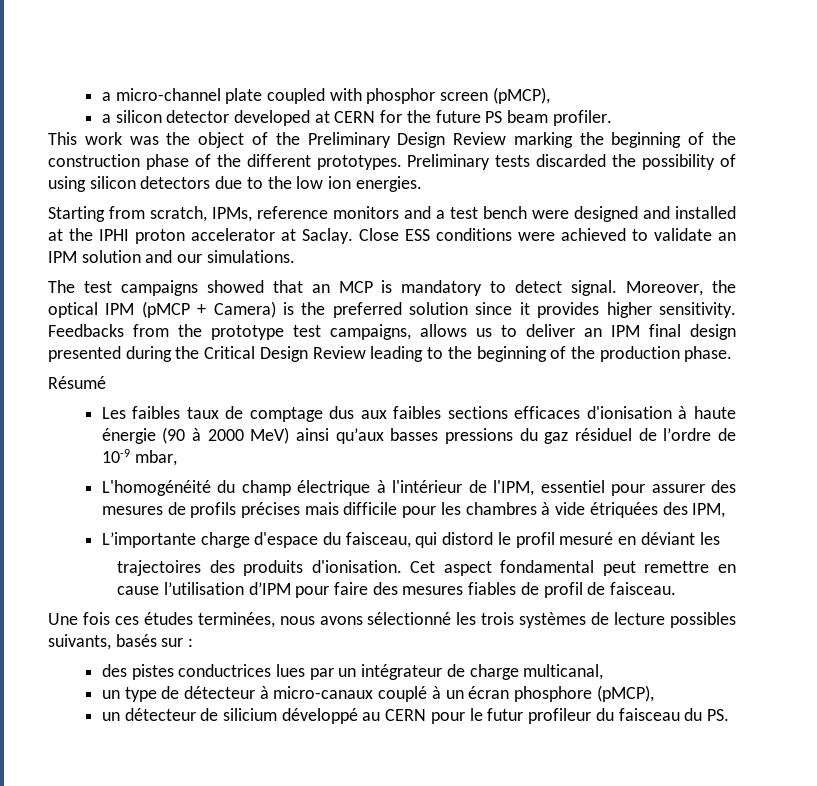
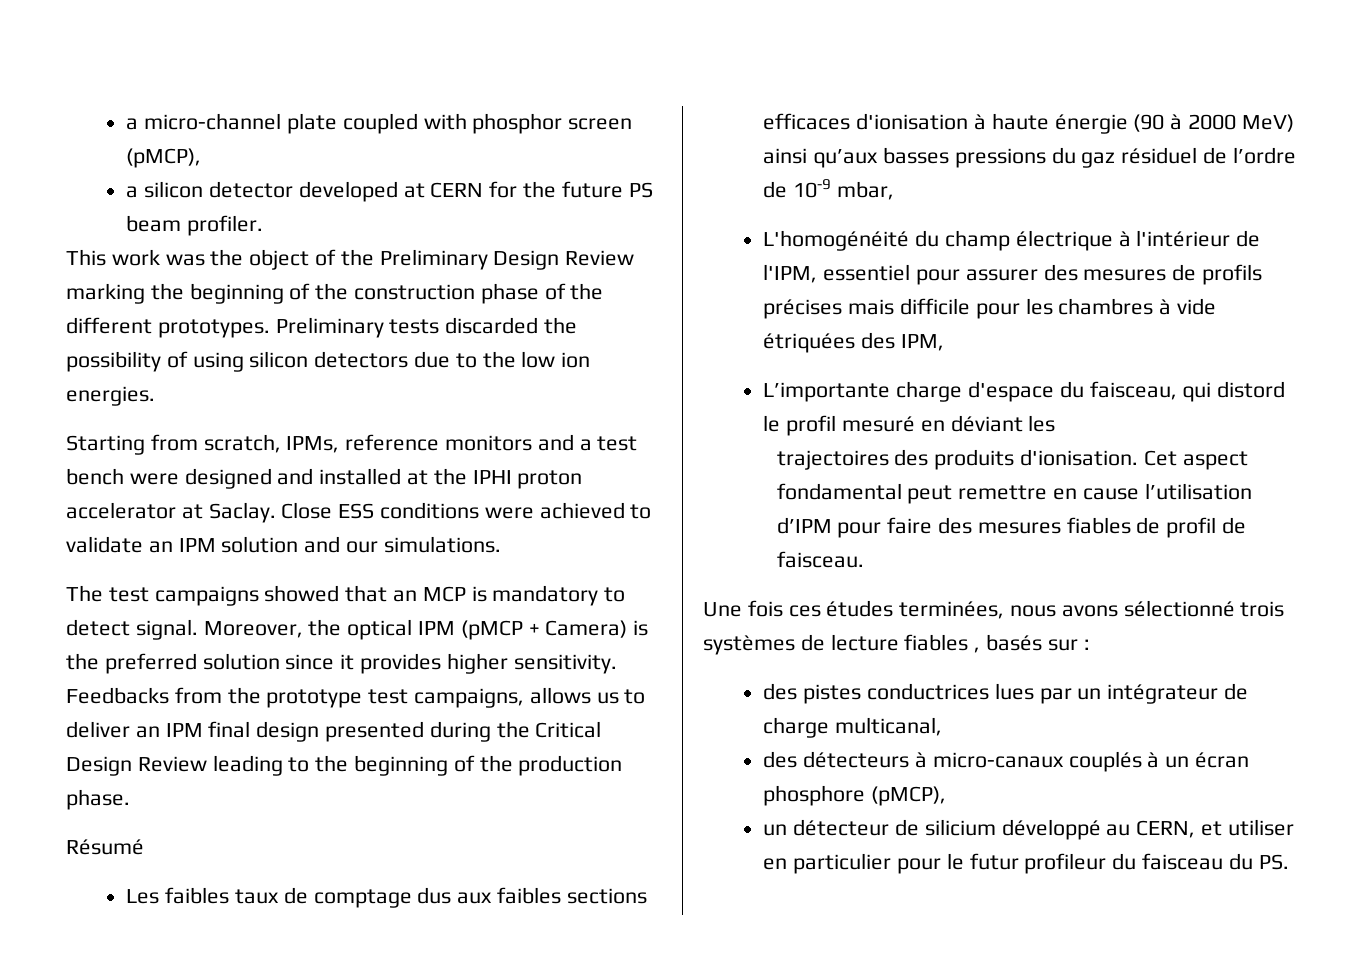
[456,612,477,625] les -> (1235, 608) none
[669,612,736,628] [48,634,111,650] possibles suivants, -> [904,634,981,653] fiables ,
[101,686,255,702] un type de détecteur -> [763,751,910,768] des détecteurs
[378,686,428,702] couplé -> [1068,751,1142,772] couplés
[385,709,427,721] CERN -> [1136,819,1294,838] [763,853,892,874] CERN, et utiliser en particulier

